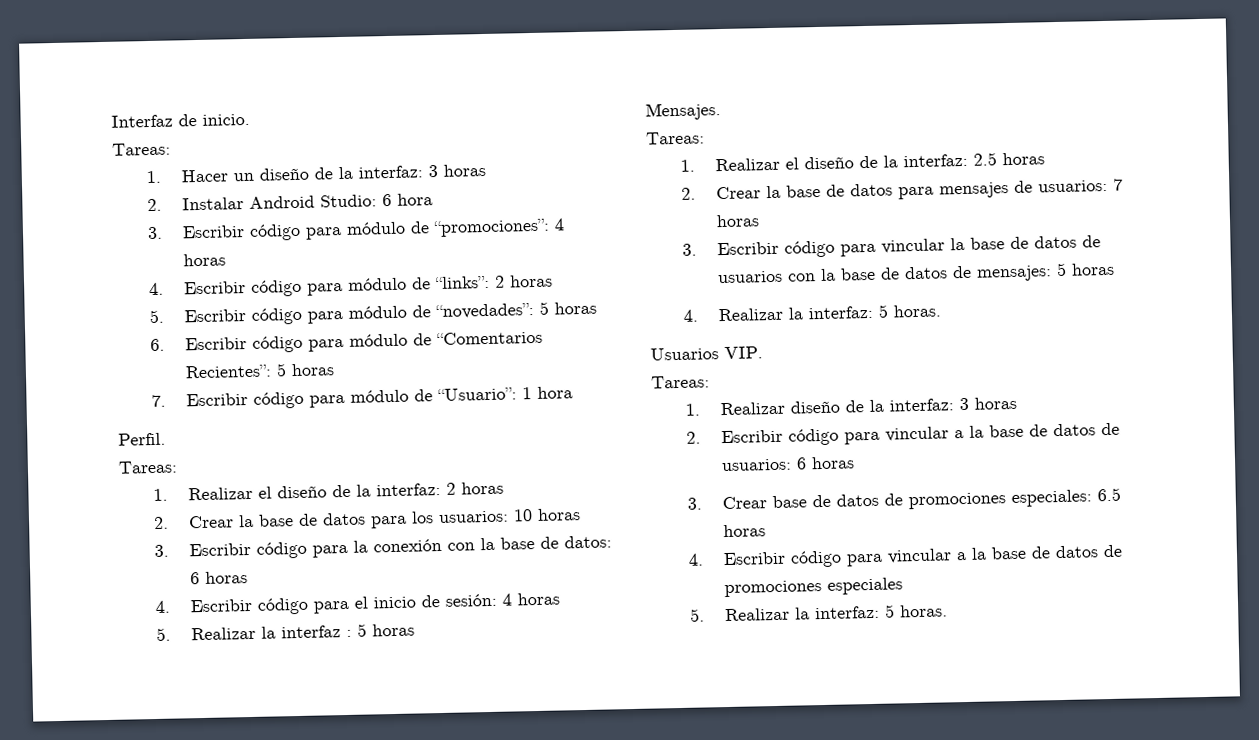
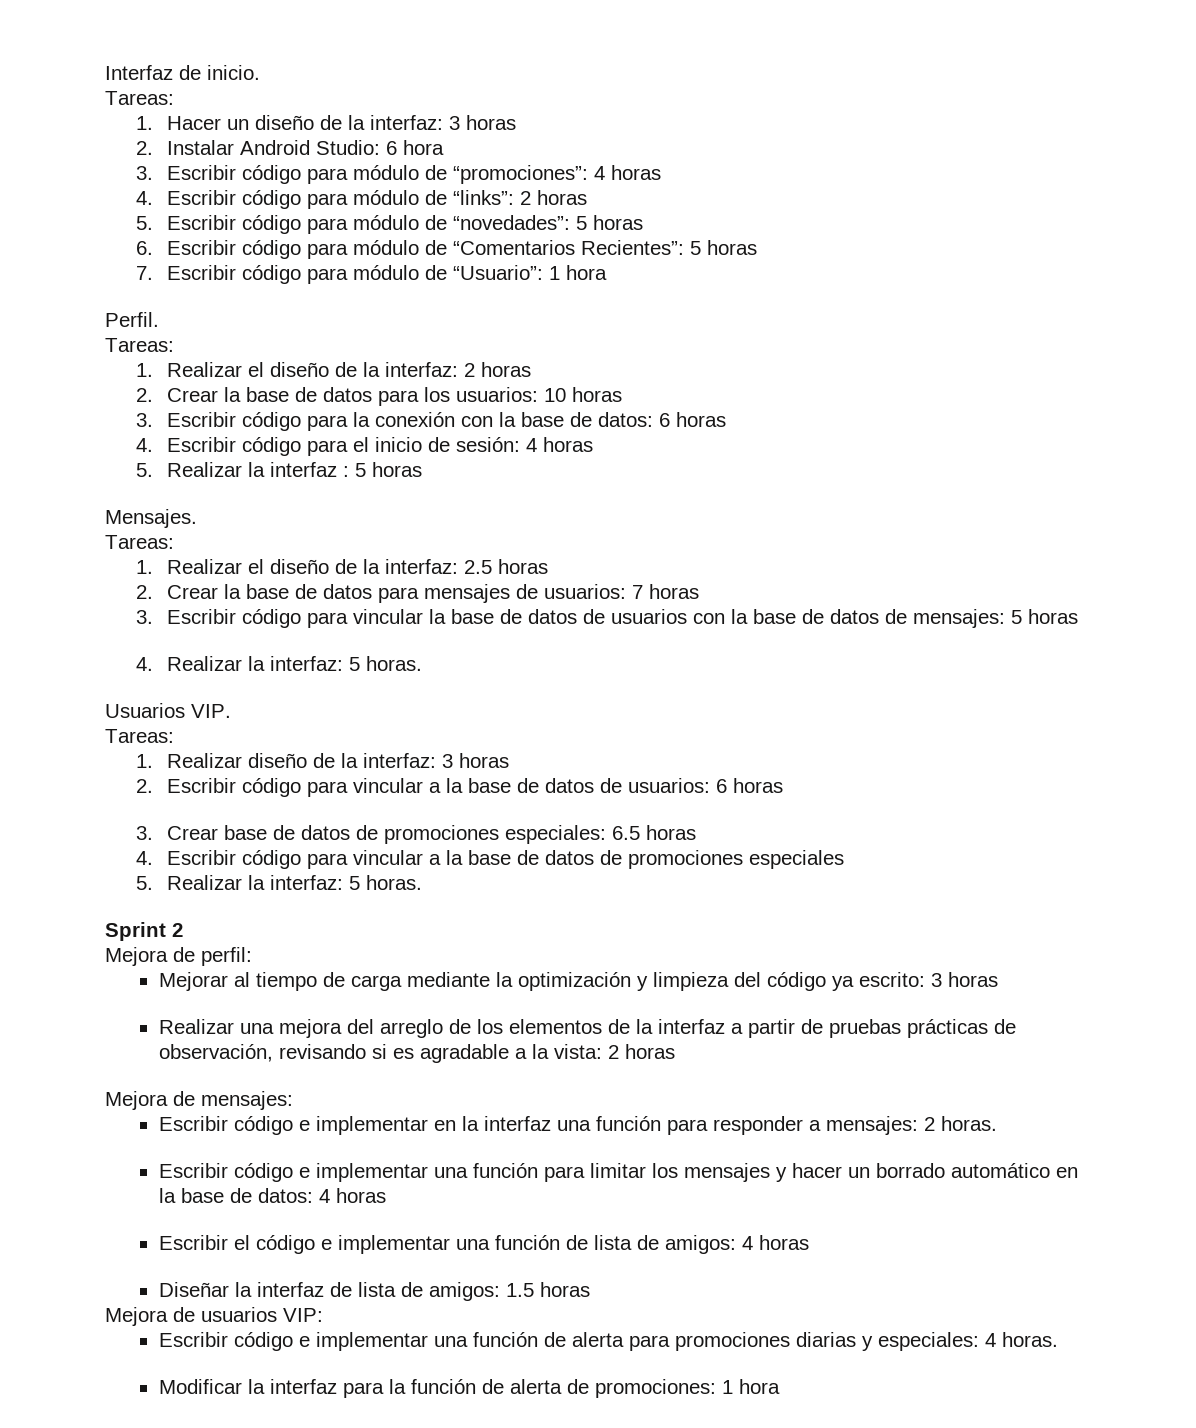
(948, 611) none -> [105,922,183,941] [105,947,252,966] [158,972,998,991] [158,1019,1016,1038] [158,1044,675,1063] [105,1091,293,1110] [158,1116,997,1135] [158,1163,1078,1182] [158,1188,386,1203] [158,1235,809,1254] [158,1282,590,1301] [105,1307,323,1326] [158,1332,1058,1351] [158,1379,780,1398] // Sprint 2 // Mejora de perfil: // Mejorar al tiempo de carga mediante la optimización y limpieza del código ya escrito: 3 horas // Realizar una mejora del arreglo de los elementos de la interfaz a partir de pruebas prácticas de observación, revisando si es agradable a la vista: 2 horas // Mejora de mensajes: // Escribir código e implementar en la interfaz una función para responder a mensajes: 2 horas. // Escribir código e implementar una función para limitar los mensajes y hacer un borrado automático en la base de datos: 4 horas // Escribir el código e implementar una función de lista de amigos: 4 horas // Diseñar la interfaz de lista de amigos: 1.5 horas // Mejora de usuarios VIP: // Escribir código e implementar una función de alerta para promociones diarias y especiales: 4 horas. // Modificar la interfaz para la función de alerta de promociones: 1 hora

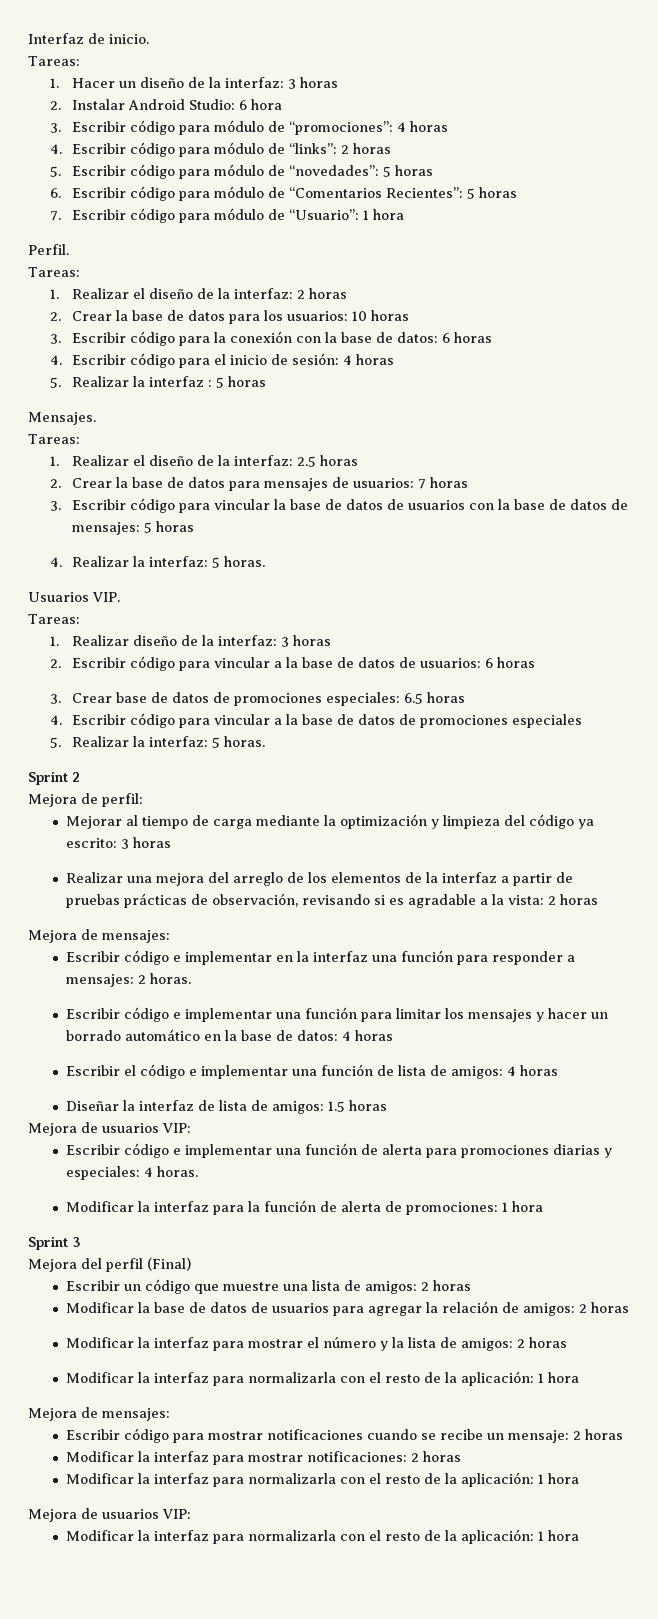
(780, 1386) none -> [28,1236,81,1250] [28,1257,191,1272] [66,1279,472,1294] [66,1301,630,1316] [66,1337,568,1351] [66,1371,580,1386] [28,1407,170,1421] [66,1428,624,1443] [66,1451,462,1465] [66,1472,580,1487] [28,1508,191,1522] [66,1529,580,1544] // Sprint 3 // Mejora del perfil (Final) // Escribir un código que muestre una lista de amigos: 2 horas // Modificar la base de datos de usuarios para agregar la relación de amigos: 2 horas // Modificar la interfaz para mostrar el número y la lista de amigos: 2 horas // Modificar la interfaz para normalizarla con el resto de la aplicación: 1 hora // Mejora de mensajes: // Escribir código para mostrar notificaciones cuando se recibe un mensaje: 2 horas // Modificar la interfaz para mostrar notificaciones: 2 horas // Modificar la interfaz para normalizarla con el resto de la aplicación: 1 hora // Mejora de usuarios VIP: // Modificar la interfaz para normalizarla con el resto de la aplicación: 1 hora

